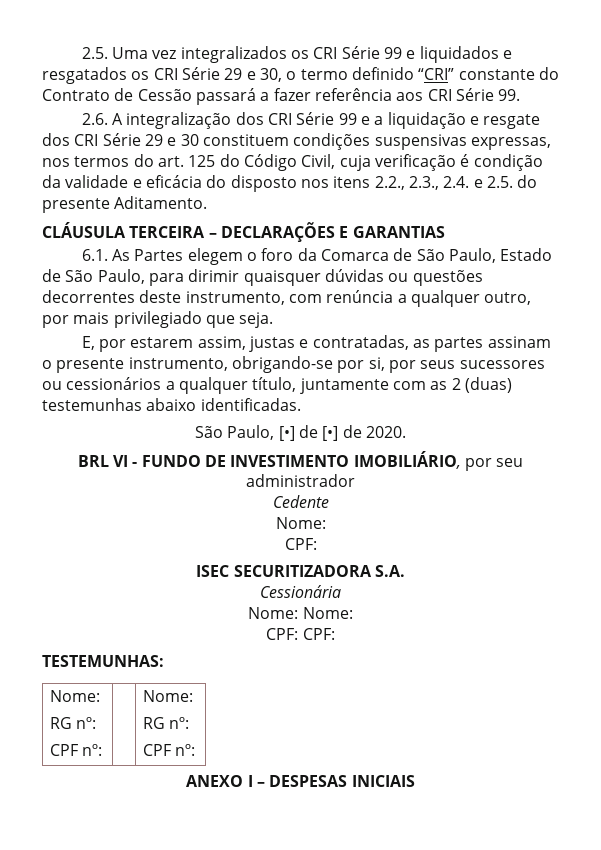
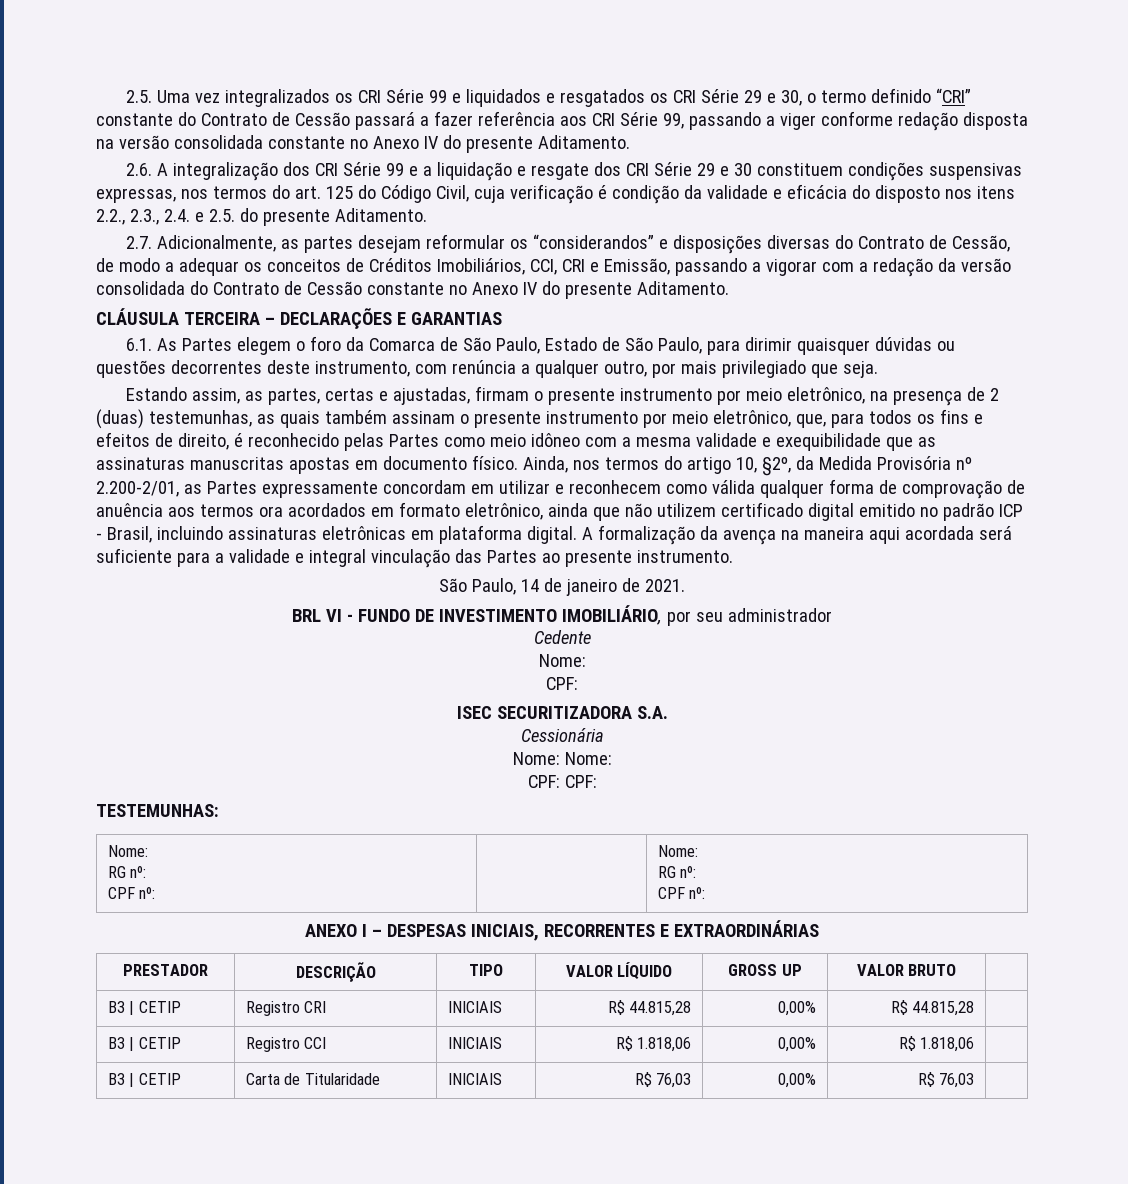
[498,89,521,101] 99. -> [662,111,1028,131] [96,135,630,153] 99, passando a viger conforme redação disposta na versão consolidada constante no Anexo IV do presente Aditamento.
(208, 202) none -> [126,234,1011,254] [96,258,1011,277] [96,281,729,299] // 2.7. Adicionalmente, as partes desejam reformular os “considerandos” e disposições diversas do Contrato de Cessão, de modo a adequar os conceitos de Créditos Imobiliários, CCI, CRI e Emissão, passando a vigorar com a redação da versão consolidada do Contrato de Cessão constante no Anexo IV do presente Aditamento.
[81,335,551,352] [42,356,545,373] [42,377,512,394] [42,398,301,411] [195,425,406,441] E, por estarem assim, justas e contratadas, as partes assinam o presente instrumento, obrigando-se por si, por seus sucessores ou cessionários a qualquer título, juntamente com as 2 (duas) testemunhas abaixo identificadas. // São Paulo, [•] de [•] de 2020. -> [126,386,1000,406] [96,409,983,429] [96,432,936,451] [96,455,972,476] [96,479,1025,499] [96,502,1023,521] [96,525,1012,545] [96,548,733,568] [439,578,685,596] Estando assim, as partes, certas e ajustadas, firmam o presente instrumento por meio eletrônico, na presença de 2 (duas) testemunhas, as quais também assinam o presente instrumento por meio eletrônico, que, para todos os fins e efeitos de direito, é reconhecido pelas Partes como meio idôneo com a mesma validade e exequibilidade que as assinaturas manuscritas apostas em documento físico. Ainda, nos termos do artigo 10, §2º, da Medida Provisória nº 2.200-2/01, as Partes expressamente concordam em utilizar e reconhecem como válida qualquer forma de comprovação de anuência aos termos ora acordados em formato eletrônico, ainda que não utilizem certificado digital emitido no padrão ICP - Brasil, incluindo assinaturas eletrônicas em plataforma digital. A formalização da avença na maneira aqui acordada será suficiente para a validade e integral vinculação das Partes ao presente instrumento. // São Paulo, 14 de janeiro de 2021.
[351,775,415,787] INICIAIS -> [470,920,819,941] [123,964,208,976] [295,962,376,982] [469,964,503,976] [565,962,673,979] [728,964,802,976] [856,964,957,976] [107,1001,181,1015] [245,1001,327,1016] [447,1001,502,1013] [607,1000,692,1016] [778,1001,817,1016] [890,1000,975,1016] [107,1037,181,1051] [245,1037,327,1052] [447,1037,502,1049] [615,1036,692,1052] [778,1037,817,1052] [898,1036,975,1052] [107,1073,181,1087] [245,1073,380,1085] [447,1073,502,1085] [634,1072,692,1088] [778,1073,817,1088] [917,1072,975,1088] INICIAIS, RECORRENTES E EXTRAORDINÁRIAS // PRESTADOR | DESCRIÇÃO | TIPO | VALOR LÍQUIDO | GROSS UP | VALOR BRUTO | // B3 | CETIP | Registro CRI | INICIAIS | R$ 44.815,28 | 0,00% | R$ 44.815,28 | // B3 | CETIP | Registro CCI | INICIAIS | R$ 1.818,06 | 0,00% | R$ 1.818,06 | // B3 | CETIP | Carta de Titularidade | INICIAIS | R$ 76,03 | 0,00% | R$ 76,03 |

